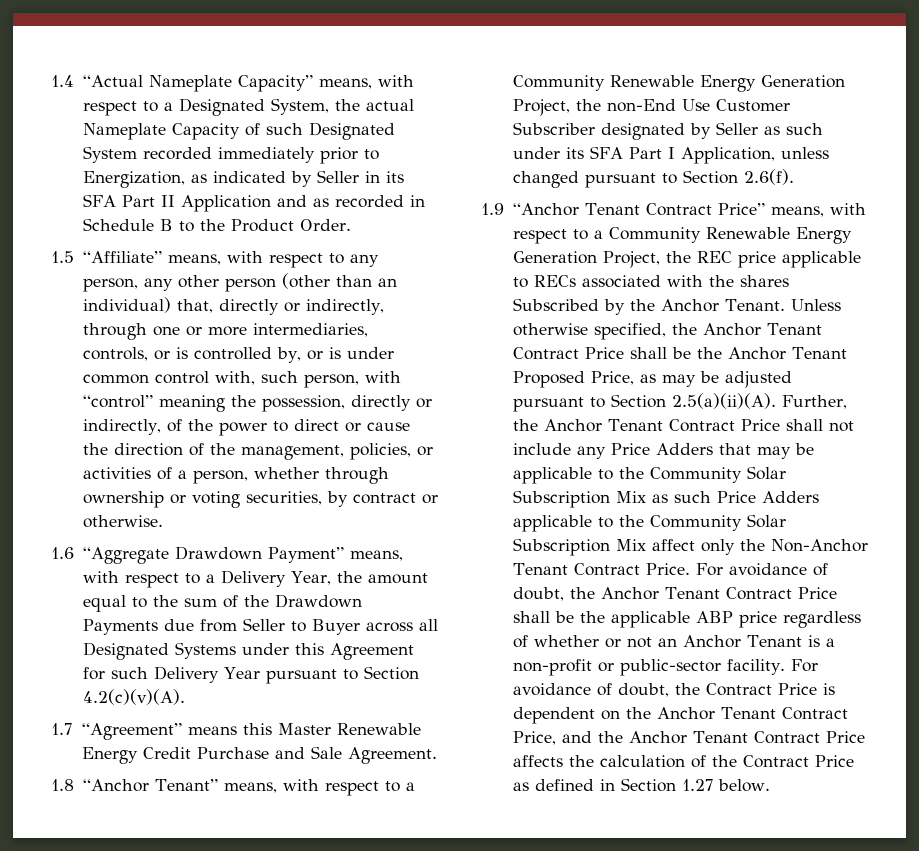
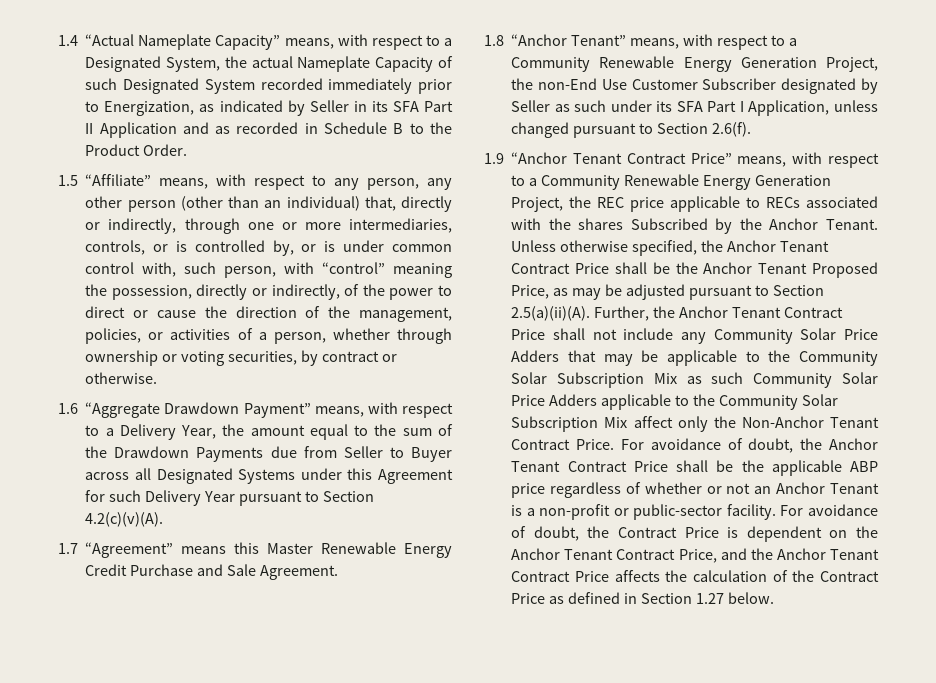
(606, 452) none -> [713,328,837,344] Community Solar
(711, 497) none -> [753,372,878,388] Community Solar

